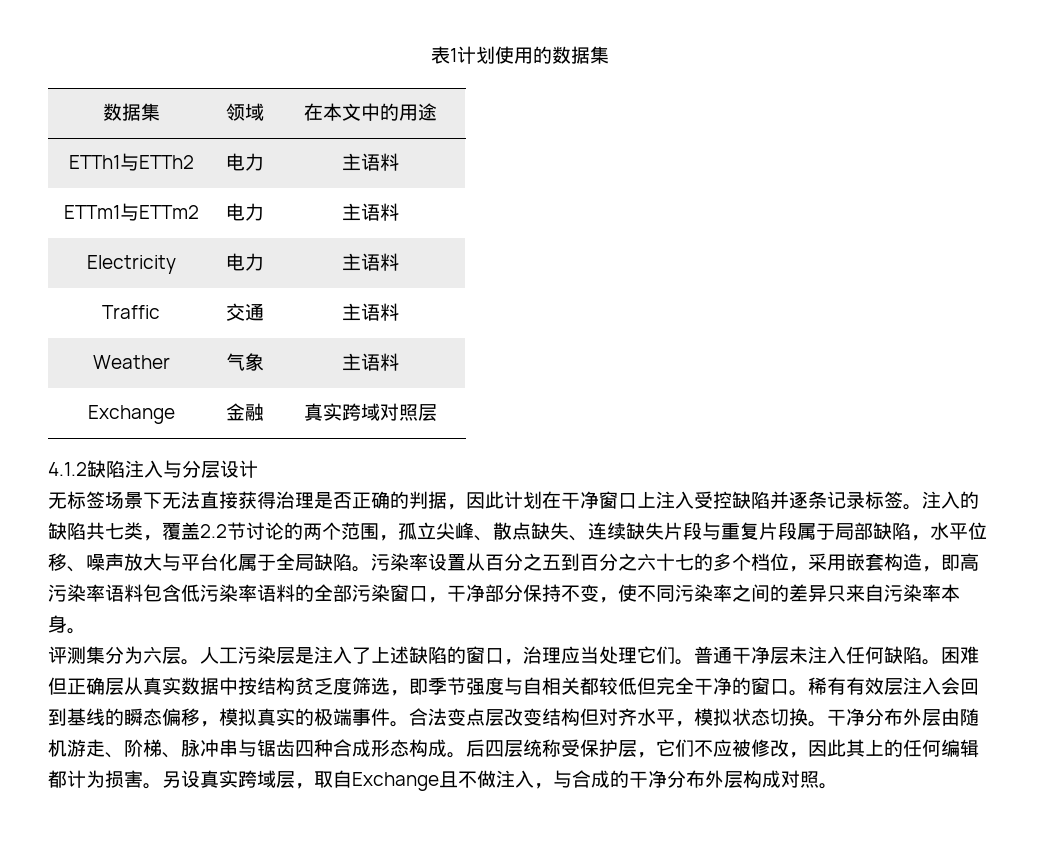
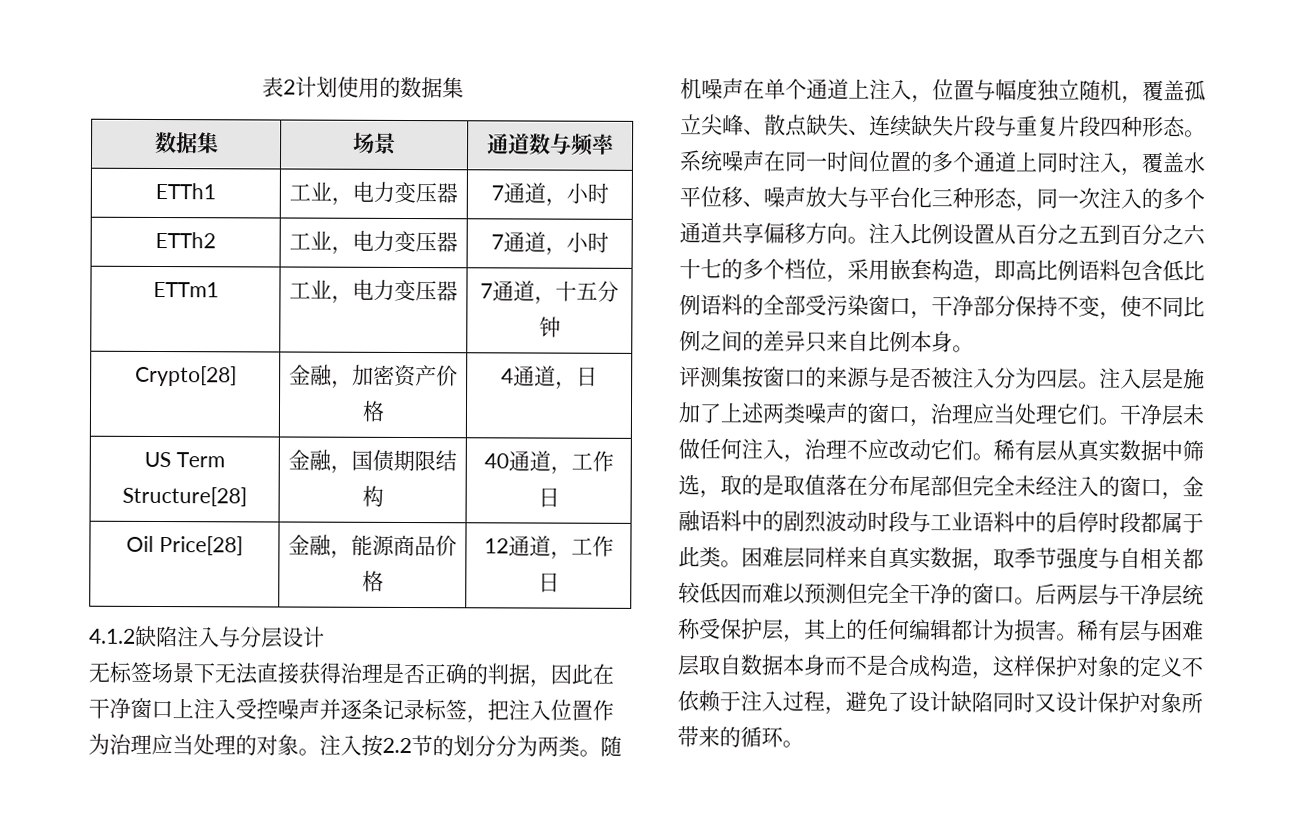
[449,48,457,62] 1 -> [282,79,296,95] 2
[225,103,264,121] [304,103,437,121] [68,153,139,171] 领域 | 在本文中的用途 // ETTh1与 -> [353,132,397,155] [487,133,615,156] [155,182,216,200] [289,181,458,206] [490,182,609,207] 场景 | 通道数与频率 // ETTh1 | 工业，电力变压器 | 7通道，小时 //
[225,153,264,171] [342,153,399,171] 电力 | 主语料 -> [289,230,458,255] [490,231,609,256] 工业，电力变压器 | 7通道，小时
[119,203,199,221] [225,203,264,221] [342,203,399,221] [86,255,176,274] [225,253,264,271] [342,253,399,271] [102,305,160,319] [225,303,264,321] [342,303,399,321] [92,355,170,369] [225,353,264,371] [342,353,399,371] [87,405,175,424] [225,403,264,421] [304,403,437,421] 与ETTm2 | 电力 | 主语料 // Electricity | 电力 | 主语料 // Traffic | 交通 | 主语料 // Weather | 气象 | 主语料 // Exchange | 金融 | 真实跨域对照层 -> [289,279,458,304] [480,280,619,305] [538,316,561,338] [134,365,237,387] [289,364,458,389] [361,400,385,422] [501,365,598,390] [144,451,225,468] [122,486,247,507] [288,449,457,474] [361,485,384,507] [483,450,614,475] [537,487,560,508] [126,535,243,556] [288,534,457,559] [361,570,384,592] [483,535,614,560] [537,572,560,593] | 工业，电力变压器 | 7通道，十五分钟 // Crypto[28] | 金融，加密资产价格 | 4通道，日 // US Term Structure[28] | 金融，国债期限结构 | 40通道，工作日 // Oil Price[28] | 金融，能源商品价格 | 12通道，工作日
[504,491,542,509] 计划 -> (593, 674) none
[732,491,770,509] 缺陷 -> [277,698,320,720] 噪声
[903,491,979,510] [48,522,398,541] 。注入的缺陷共七类，覆盖2.2节讨论的两个范围， -> [466,699,614,724] [88,733,622,757] [680,78,1185,104] ，把注入位置作为治理应当处理的对象。注入按2.2节的划分分为两类。随机噪声在单个通道上注入，位置与幅度独立随机，覆盖
[797,522,930,541] 属于局部缺陷， -> [1100,115,1206,138] [679,150,1185,176] 四种形态。系统噪声在同一时间位置的多个通道上同时注入，覆盖
[238,553,428,572] 属于全局缺陷。污染率 -> [931,187,1205,212] [679,222,953,245] 三种形态，同一次注入的多个通道共享偏移方向。注入比例
[48,584,105,602] 污染率 -> [1036,259,1079,281] 比例
[200,584,257,602] 污染率 -> [1183,260,1205,282] [679,294,701,316] 比例
(352, 593) none -> [805,294,827,316] 受
[675,584,732,602] 污染率 -> [1183,296,1205,318] [679,330,701,352] 比例
[884,584,941,602] 污染率 -> [868,330,911,353] 比例
[105,646,447,665] 分为六层。人工污染层是注入了上述缺陷 -> [742,366,1205,391] [678,402,848,424] 按窗口的来源与是否被注入分为四层。注入层是施加了上述两类噪声
[694,646,732,664] 普通 -> (1120, 421) none
[808,646,979,665] [48,677,428,696] 注入任何缺陷。困难但正确层从真实数据中按结构贫乏度筛选，即 -> [678,438,1204,463] [678,474,1204,501] [678,510,1204,534] [678,546,1015,572] 做任何注入，治理不应改动它们。稀有层从真实数据中筛选，取的是取值落在分布尾部但完全未经注入的窗口，金融语料中的剧烈波动时段与工业语料中的启停时段都属于此类。困难层同样来自真实数据，取
(637, 686) none -> [720,582,847,605] 因而难以预测
[808,677,979,695] [48,708,979,727] [48,739,846,758] 稀有有效层注入会回到基线的瞬态偏移，模拟真实的极端事件。合法变点层改变结构但对齐水平，模拟状态切换。干净分布外层由随机游走、阶梯、脉冲串与锯齿四种合成形态构成。后四层统称受保护层，它们不应被修改，因此 -> [1035,583,1204,607] [678,618,805,643] 后两层与干净层统称受保护层，
[162,770,819,791] 另设真实跨域层，取自Exchange且不做注入，与合成的干净分布外层构成对照 -> [1077,619,1204,642] [677,654,1204,680] [677,690,1203,715] [677,726,784,748] 稀有层与困难层取自数据本身而不是合成构造，这样保护对象的定义不依赖于注入过程，避免了设计缺陷同时又设计保护对象所带来的循环

